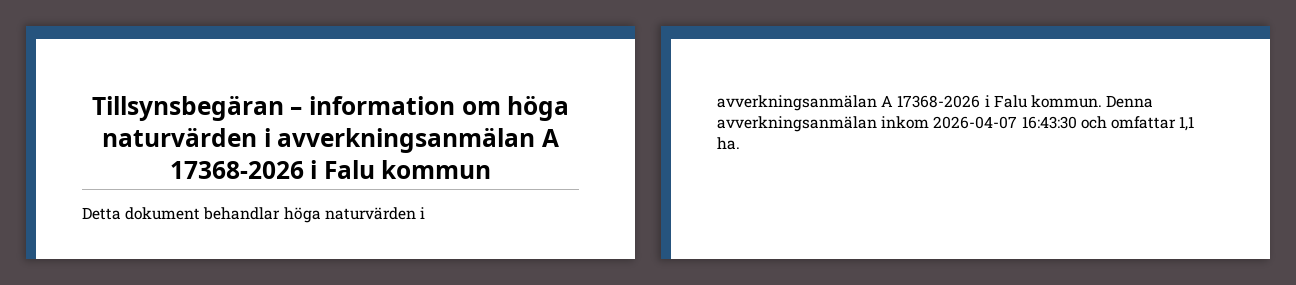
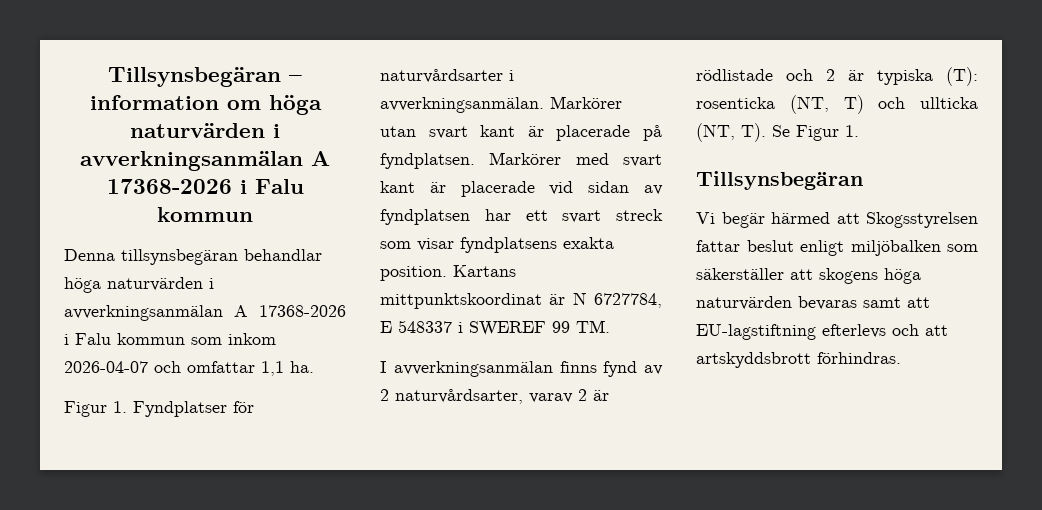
[82,207,201,220] Detta dokument -> [64,249,238,265] Denna tillsynsbegäran
[1030,95,1154,108] [717,116,877,132] kommun. Denna avverkningsanmälan -> [117,333,222,345] kommun som
[1021,116,1077,129] 16:43:30 -> (148, 367) none
(740, 143) none -> [64,401,254,417] [380,69,514,83] [380,96,622,113] [380,125,662,141] [380,152,662,169] [380,181,663,197] [380,209,663,225] [380,237,614,253] [380,265,516,281] [380,292,662,309] [380,320,610,336] [380,361,663,377] [380,389,609,404] [696,67,978,86] [696,95,978,114] [696,123,859,142] [696,171,863,190] [696,212,978,228] [696,240,978,256] [696,268,921,284] [696,296,930,310] [696,324,948,340] [696,352,901,368] // Figur 1. Fyndplatser för naturvårdsarter i avverkningsanmälan. Markörer utan svart kant är placerade på fyndplatsen. Markörer med svart kant är placerade vid sidan av fyndplatsen har ett svart streck som visar fyndplatsens exakta position. Kartans mittpunktskoordinat är N 6727784, E 548337 i SWEREF 99 TM. // I avverkningsanmälan finns fynd av 2 naturvårdsarter, varav 2 är rödlistade och 2 är typiska (T): rosenticka (NT, T) och ullticka (NT, T). Se Figur 1. // Tillsynsbegäran // Vi begär härmed att Skogsstyrelsen fattar beslut enligt miljöbalken som säkerställer att skogens höga naturvärden bevaras samt att EU-lagstiftning efterlevs och att artskyddsbrott förhindras.

